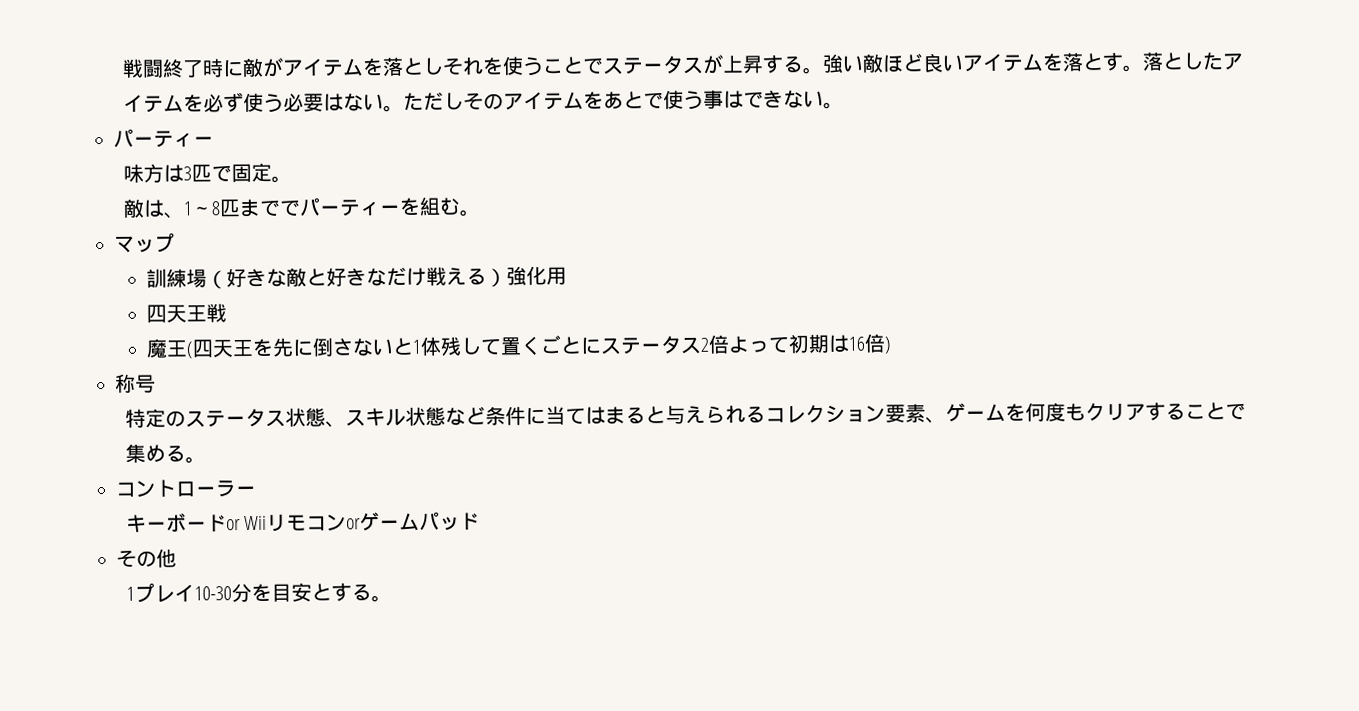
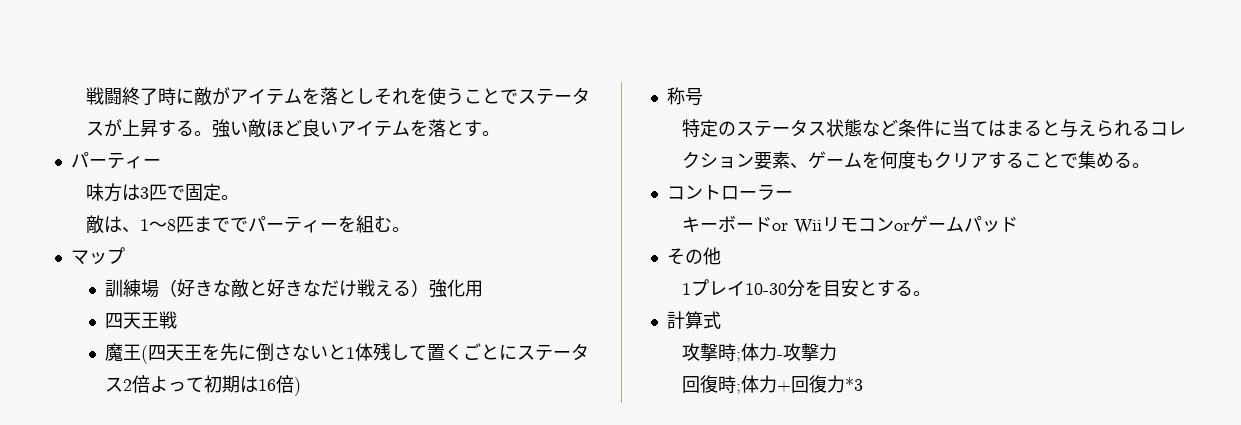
[1141,51,1244,71] [122,89,844,113] 落としたアイテムを必ず使う必要はない。ただしそのアイテムをあとで使う事はできない。 -> (500, 133) none
[324,406,446,428] 、スキル状態 -> (862, 128) none
(392, 599) none -> [666,311,721,329] [681,343,837,362] [681,375,863,394] // 計算式 // 攻撃時;体力-攻撃力 // 回復時;体力+回復力*3

